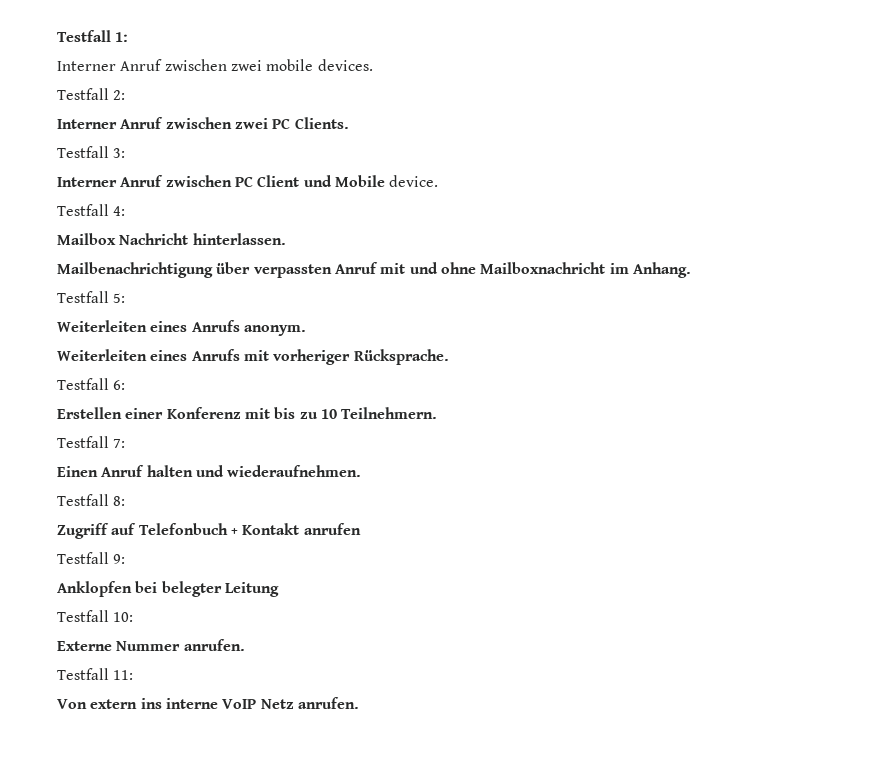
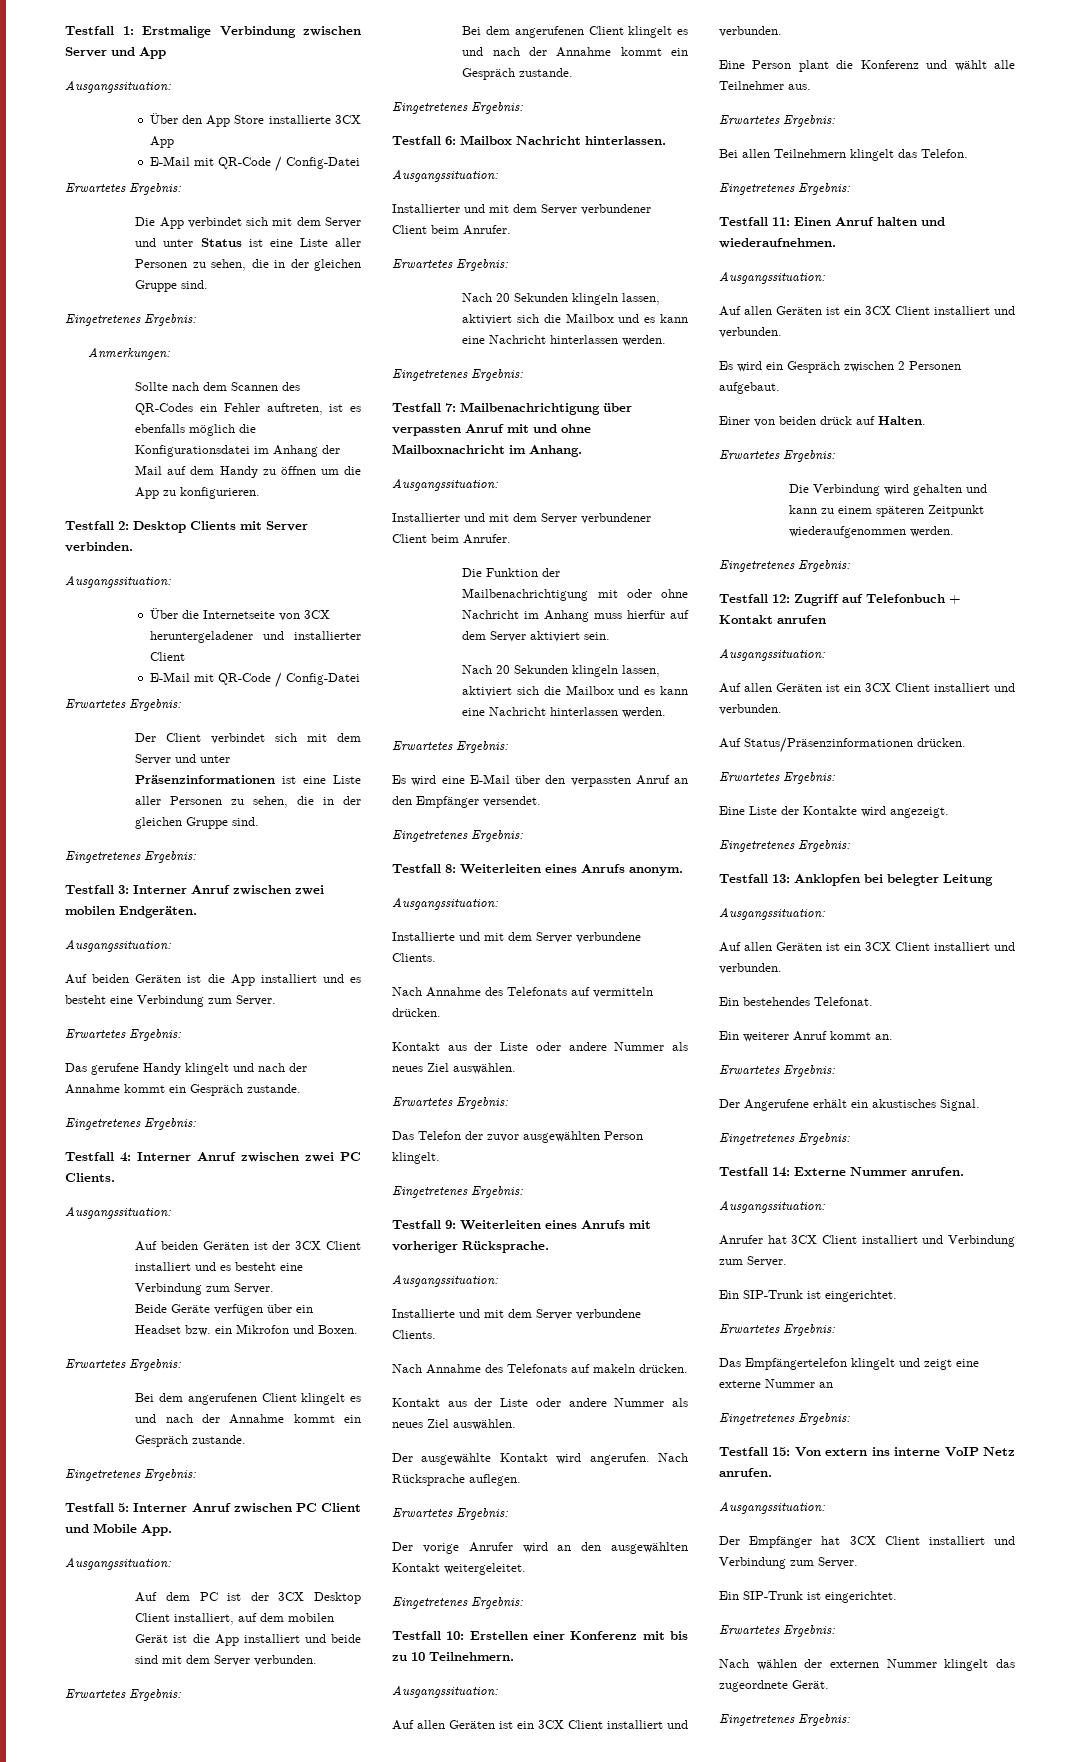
[57,59,373,71] [57,88,126,100] // Interner Anruf zwischen zwei mobile devices. // Testfall 2: // -> [142,26,361,38] [65,47,166,59] [65,80,171,93] [149,113,361,127] [149,136,174,148] [149,156,360,172] [65,183,181,195] [135,217,361,229] [135,238,362,247] [135,259,361,271] [135,280,209,292] [65,314,196,326] [88,347,171,360] [135,382,301,391] [135,403,361,415] [135,424,257,436] [135,445,341,457] [135,465,361,478] [135,487,261,499] [65,521,308,533] [65,542,133,552] [65,575,171,588] [149,608,330,621] [149,631,361,643] [149,652,185,661] [149,672,360,688] [65,699,181,711] [135,733,362,744] [135,754,231,765] [135,775,361,784] [135,796,361,808] [135,817,260,829] [65,851,196,863] [65,885,324,895] [65,906,197,918] [65,939,171,952] [65,974,361,986] [65,995,276,1007] [65,1029,181,1041] [65,1063,307,1075] [65,1084,301,1096] [65,1118,196,1130] [65,1152,131,1162] Erstmalige Verbindung zwischen Server und App // Ausgangssituation: // Über den App Store installierte 3CX App // E-Mail mit QR-Code / Config-Datei // Erwartetes Ergebnis: // Die App verbindet sich mit dem Server und unter Status ist eine Liste aller Personen zu sehen, die in der gleichen Gruppe sind. // Eingetretenes Ergebnis: // Anmerkungen: // Sollte nach dem Scannen des QR-Codes ein Fehler auftreten, ist es ebenfalls möglich die Konfigurationsdatei im Anhang der Mail auf dem Handy zu öffnen um die App zu konfigurieren. // Testfall 2: Desktop Clients mit Server verbinden. // Ausgangssituation: // Über die Internetseite von 3CX heruntergeladener und installierter Client // E-Mail mit QR-Code / Config-Datei // Erwartetes Ergebnis: // Der Client verbindet sich mit dem Server und unter Präsenzinformationen ist eine Liste aller Personen zu sehen, die in der gleichen Gruppe sind. // Eingetretenes Ergebnis: // Testfall 3: Interner Anruf zwischen zwei mobilen Endgeräten. // Ausgangssituation: // Auf beiden Geräten ist die App installiert und es besteht eine Verbindung zum Server. // Erwartetes Ergebnis: // Das gerufene Handy klingelt und nach der Annahme kommt ein Gespräch zustande. // Eingetretenes Ergebnis: // Testfall 4:
[57,146,126,158] // Testfall 3: // -> [65,1206,171,1219] [135,1241,361,1251] [135,1262,304,1271] [135,1283,275,1295] [135,1304,314,1316] [135,1324,359,1336] [65,1359,181,1371] [135,1393,361,1405] [135,1414,361,1424] [135,1435,247,1447] [65,1469,196,1481] [65,1503,130,1512] // Ausgangssituation: // Auf beiden Geräten ist der 3CX Client installiert und es besteht eine Verbindung zum Server. // Beide Geräte verfügen über ein Headset bzw. ein Mikrofon und Boxen. // Erwartetes Ergebnis: // Bei dem angerufenen Client klingelt es und nach der Annahme kommt ein Gespräch zustande. // Eingetretenes Ergebnis: // Testfall 5:
[389,175,439,187] [57,204,126,216] device. // Testfall 4: // -> [141,1524,172,1536] [65,1557,171,1570] [135,1592,362,1604] [135,1613,335,1625] [135,1634,362,1646] [135,1655,318,1666] [65,1689,181,1701] [462,26,688,38] [462,47,688,57] [462,68,574,80] [392,102,523,114] [392,136,456,145] App. // Ausgangssituation: // Auf dem PC ist der 3CX Desktop Client installiert, auf dem mobilen Gerät ist die App installiert und beide sind mit dem Server verbunden. // Erwartetes Ergebnis: // Bei dem angerufenen Client klingelt es und nach der Annahme kommt ein Gespräch zustande. // Eingetretenes Ergebnis: // Testfall 6:
(286, 239) none -> [392,169,498,182] [392,204,651,215] [392,225,511,235] [392,259,508,271] [462,293,661,305] [462,313,688,325] [462,335,667,346] [392,369,523,381] [392,403,456,412] Ausgangssituation: // Installierter und mit dem Server verbundener Client beim Anrufer. // Erwartetes Ergebnis: // Nach 20 Sekunden klingeln lassen, aktiviert sich die Mailbox und es kann eine Nachricht hinterlassen werden. // Eingetretenes Ergebnis: // Testfall 7:
[57,291,126,303] // Testfall 5: // -> [392,478,498,491] [392,513,651,524] [392,534,511,544] [462,568,561,577] [462,588,688,601] [462,610,689,622] [462,631,611,642] [462,665,661,677] [462,685,688,697] [462,707,667,718] [392,741,508,753] [392,774,688,787] [392,796,541,808] [392,830,523,842] [392,864,456,873] // Ausgangssituation: // Installierter und mit dem Server verbundener Client beim Anrufer. // Die Funktion der Mailbenachrichtigung mit oder ohne Nachricht im Anhang muss hierfür auf dem Server aktiviert sein. // Nach 20 Sekunden klingeln lassen, aktiviert sich die Mailbox und es kann eine Nachricht hinterlassen werden. // Erwartetes Ergebnis: // Es wird eine E-Mail über den verpassten Anruf an den Empfänger versendet. // Eingetretenes Ergebnis: // Testfall 8:
(306, 330) none -> [392,897,498,910] [392,932,641,943] [392,953,436,962] [392,987,653,998] [392,1008,441,1017] [392,1042,688,1051] [392,1063,516,1074] [392,1097,508,1109] [392,1131,643,1143] [392,1152,440,1164] [392,1186,523,1198] [392,1220,456,1229] Ausgangssituation: // Installierte und mit dem Server verbundene Clients. // Nach Annahme des Telefonats auf vermitteln drücken. // Kontakt aus der Liste oder andere Nummer als neues Ziel auswählen. // Erwartetes Ergebnis: // Das Telefon der zuvor ausgewählten Person klingelt. // Eingetretenes Ergebnis: // Testfall 9:
[57,378,126,390] // Testfall 6: // -> [392,1274,498,1287] [392,1309,641,1320] [392,1330,436,1339] [392,1364,688,1374] [392,1398,688,1407] [392,1419,516,1430] [392,1453,688,1465] [392,1474,521,1486] [392,1508,508,1520] [392,1542,688,1554] [392,1563,526,1575] [392,1597,523,1609] [392,1631,465,1640] // Ausgangssituation: // Installierte und mit dem Server verbundene Clients. // Nach Annahme des Telefonats auf makeln drücken. // Kontakt aus der Liste oder andere Nummer als neues Ziel auswählen. // Der ausgewählte Kontakt wird angerufen. Nach Rücksprache auflegen. // Erwartetes Ergebnis: // Der vorige Anrufer wird an den ausgewählten Kontakt weitergeleitet. // Eingetretenes Ergebnis: // Testfall 10:
[57,436,126,448] // Testfall 7: // -> [392,1685,498,1698] [392,1720,688,1730] [719,26,782,37] [719,60,1015,72] [719,81,811,90] [719,115,835,127] [719,149,968,161] [719,183,850,195] [719,217,790,226] // Ausgangssituation: // Auf allen Geräten ist ein 3CX Client installiert und verbunden. // Eine Person plant die Konferenz und wählt alle Teilnehmer aus. // Erwartetes Ergebnis: // Bei allen Teilnehmern klingelt das Telefon. // Eingetretenes Ergebnis: // Testfall 11:
[57,494,126,506] // Testfall 8: // -> [719,271,825,284] [719,306,1015,316] [719,327,782,338] [719,361,961,373] [719,382,780,394] [719,416,926,427] [719,450,835,462] [789,484,988,496] [789,505,985,517] [789,526,955,538] [719,560,850,572] [719,594,790,603] // Ausgangssituation: // Auf allen Geräten ist ein 3CX Client installiert und verbunden. // Es wird ein Gespräch zwischen 2 Personen aufgebaut. // Einer von beiden drück auf Halten. // Erwartetes Ergebnis: // Die Verbindung wird gehalten und kann zu einem späteren Zeitpunkt wiederaufgenommen werden. // Eingetretenes Ergebnis: // Testfall 12:
[57,552,126,564] // Testfall 9: // -> [719,648,825,661] [719,683,1015,693] [719,704,782,715] [719,737,966,753] [719,772,835,784] [719,806,949,818] [719,840,850,852] [719,874,790,883] // Ausgangssituation: // Auf allen Geräten ist ein 3CX Client installiert und verbunden. // Auf Status/Präsenzinformationen drücken. // Erwartetes Ergebnis: // Eine Liste der Kontakte wird angezeigt. // Eingetretenes Ergebnis: // Testfall 13:
[57,610,134,622] // Testfall 10: // -> [719,907,825,920] [719,942,1015,952] [719,963,782,974] [719,997,873,1006] [719,1031,893,1042] [719,1065,835,1077] [719,1099,980,1111] [719,1133,850,1145] [719,1167,790,1177] // Ausgangssituation: // Auf allen Geräten ist ein 3CX Client installiert und verbunden. // Ein bestehendes Telefonat. // Ein weiterer Anruf kommt an. // Erwartetes Ergebnis: // Der Angerufene erhält ein akustisches Signal. // Eingetretenes Ergebnis: // Testfall 14:
[57,668,134,680] // Testfall 11: // -> [719,1200,825,1213] [719,1235,1015,1247] [719,1256,787,1267] [719,1290,897,1302] [719,1324,835,1336] [719,1358,979,1370] [719,1379,833,1388] [719,1413,850,1425] [719,1447,791,1456] // Ausgangssituation: // Anrufer hat 3CX Client installiert und Verbindung zum Server. // Ein SIP-Trunk ist eingerichtet. // Erwartetes Ergebnis: // Das Empfängertelefon klingelt und zeigt eine externe Nummer an // Eingetretenes Ergebnis: // Testfall 15:
(359, 703) none -> [719,1501,825,1514] [719,1536,1015,1548] [719,1557,858,1569] [719,1591,897,1603] [719,1625,835,1637] [719,1659,1015,1671] [719,1680,829,1692] [719,1714,850,1726] // Ausgangssituation: // Der Empfänger hat 3CX Client installiert und Verbindung zum Server. // Ein SIP-Trunk ist eingerichtet. // Erwartetes Ergebnis: // Nach wählen der externen Nummer klingelt das zugeordnete Gerät. // Eingetretenes Ergebnis:

